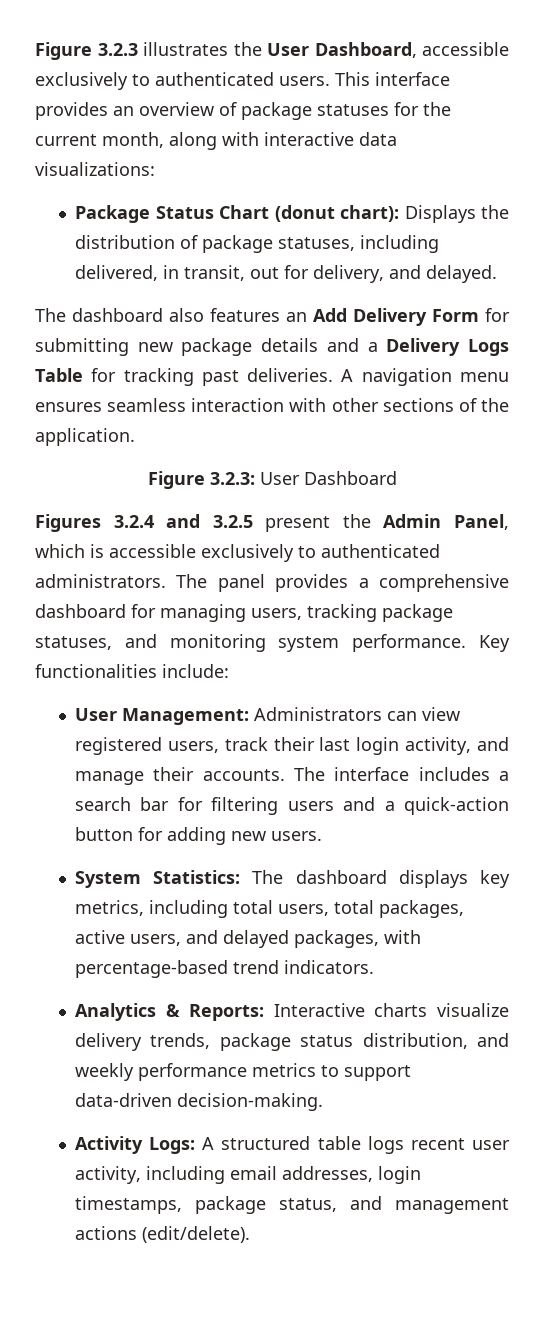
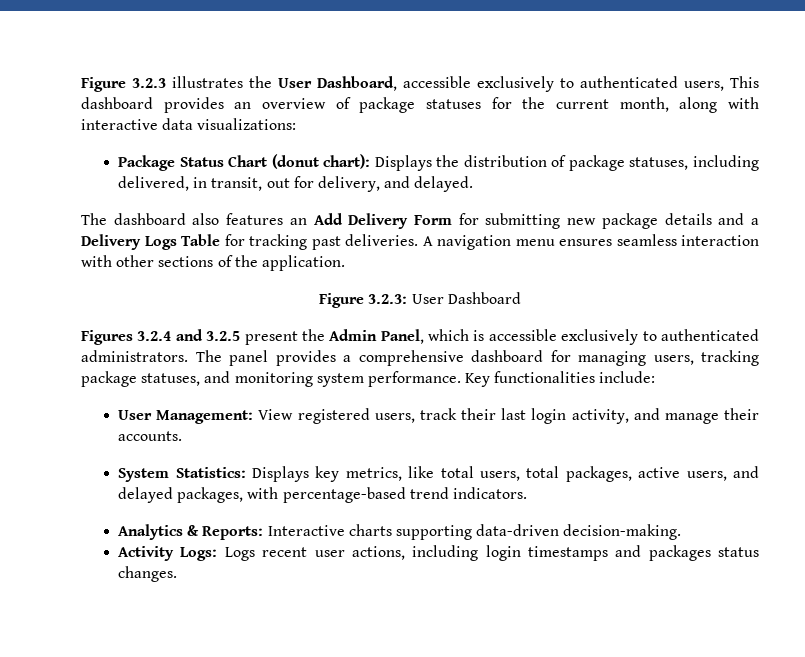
[279,72,450,86] users. This interface -> [684,76,759,91] [81,97,153,109] users, This dashboard
[254,707,461,721] Administrators can view -> [258,409,294,420] View
[294,767,509,781] [75,797,509,815] [75,827,323,845] The interface includes a search bar for filtering users and a quick-action button for adding new users. -> (183, 436) none
[252,870,468,888] The dashboard displays -> [251,466,309,482] Displays
[149,900,229,918] including -> [408,466,435,478] like
[437,1003,509,1017] [75,1033,509,1051] [75,1063,412,1081] [75,1093,324,1111] [75,1136,510,1154] [75,1166,422,1184] [75,1196,509,1214] [75,1226,251,1243] visualize delivery trends, package status distribution, and weekly performance metrics to support data-driven decision-making. // Activity Logs: A structured table logs recent user activity, including email addresses, login timestamps, package status, and management actions (edit/delete). -> [396,524,682,540] [118,545,759,561] [118,566,178,582] supporting data-driven decision-making. // Activity Logs: Logs recent user actions, including login timestamps and packages status changes.

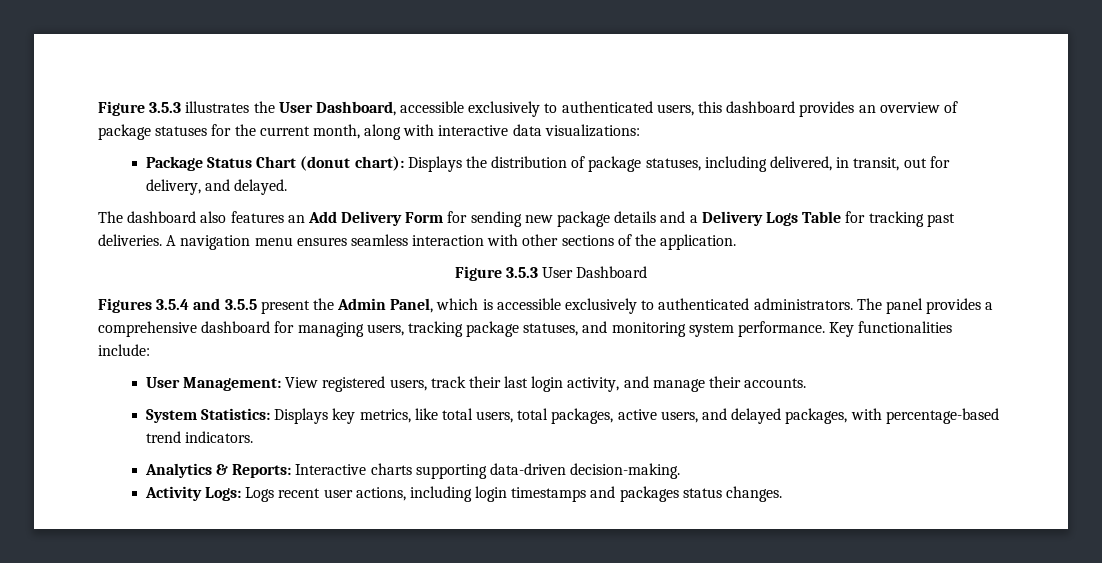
[81,77,166,92] Figure 3.2.3 -> [98,101,182,116] Figure 3.5.3
[730,76,759,88] This -> [698,101,723,113] this
[485,213,561,229] submitting -> [470,211,522,227] sending
[368,294,408,304] 3.2.3: -> [505,267,538,278] 3.5.3
[137,329,241,341] 3.2.4 and 3.2.5 -> [156,298,257,310] 3.5.4 and 3.5.5

